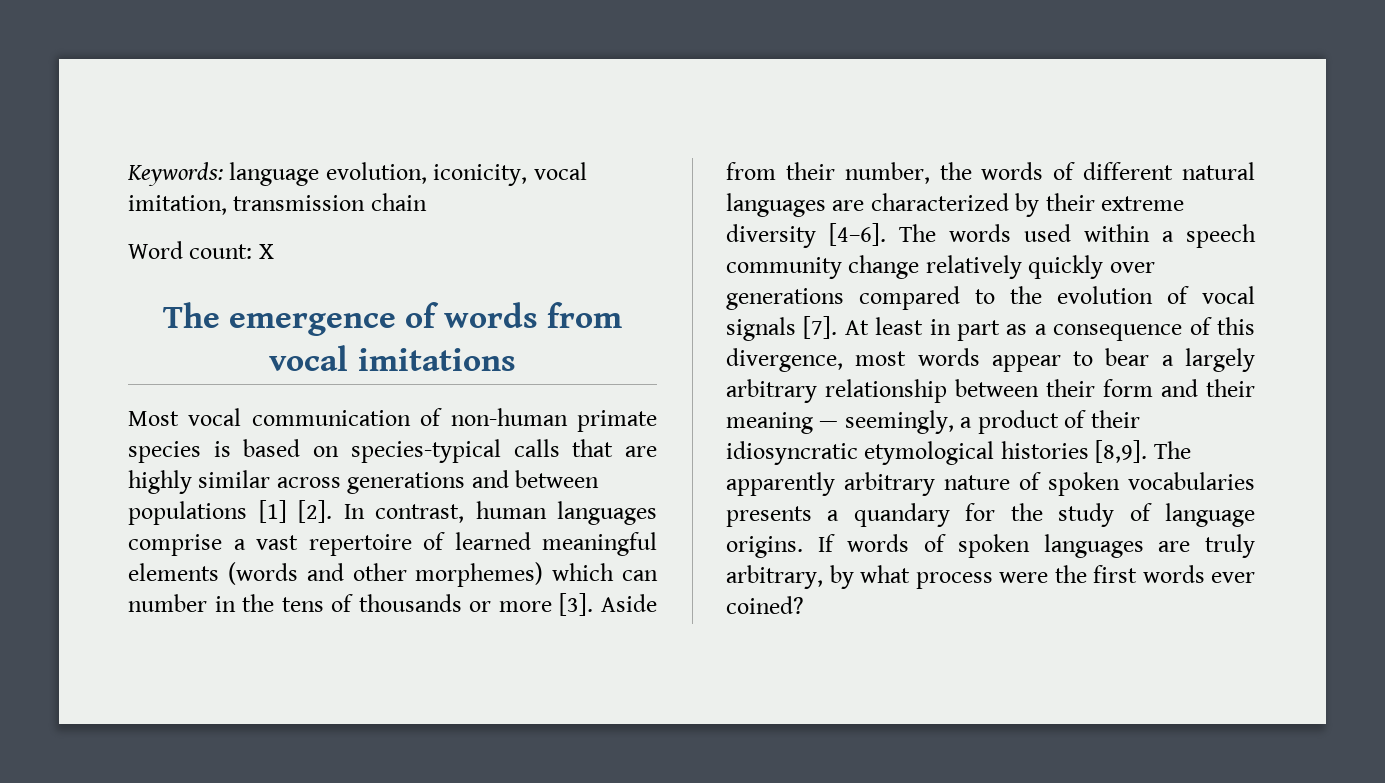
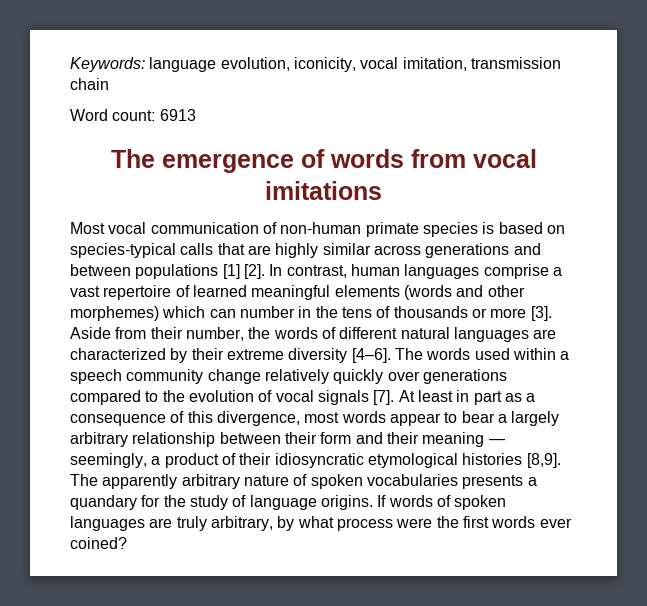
[258,244,274,259] X -> [159,109,196,121] 6913

